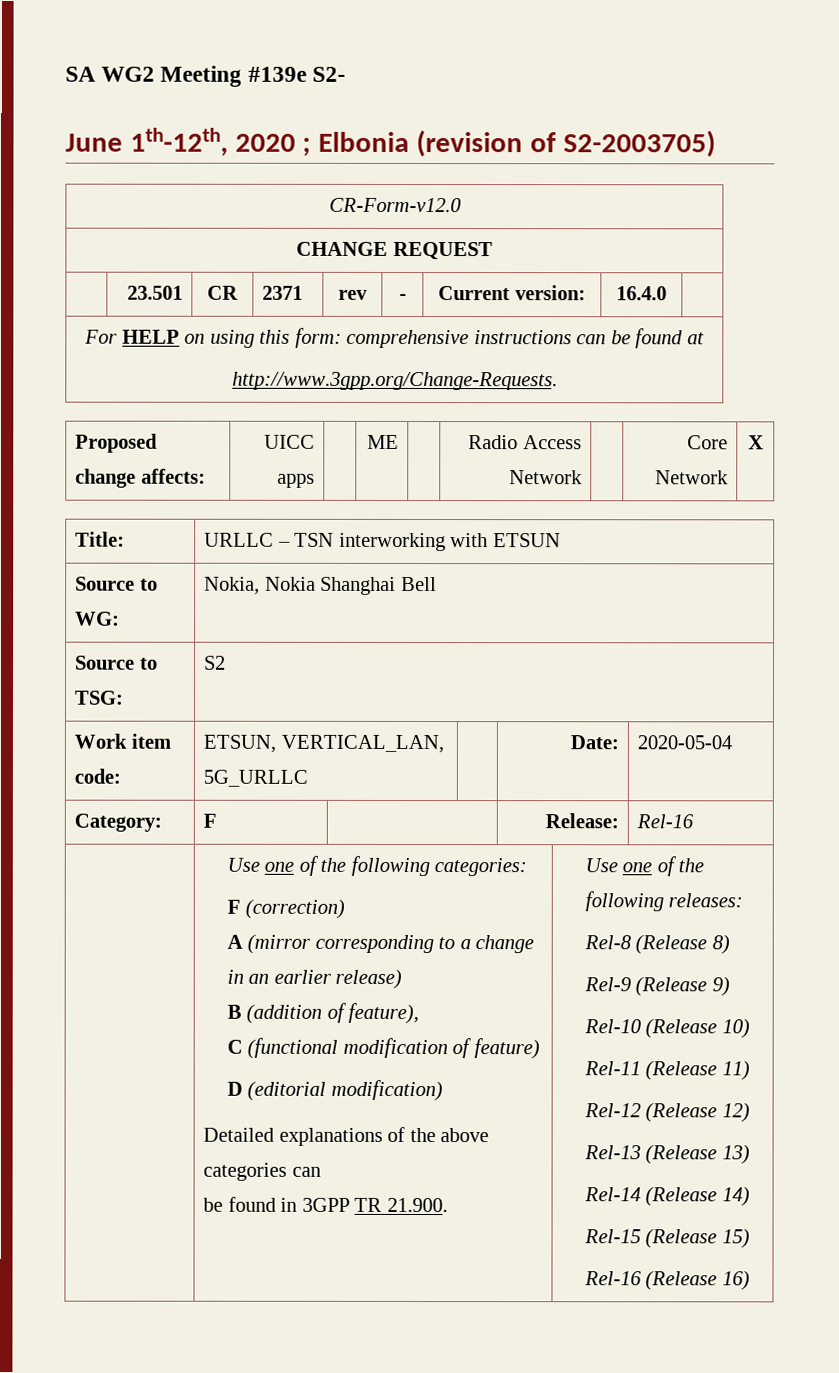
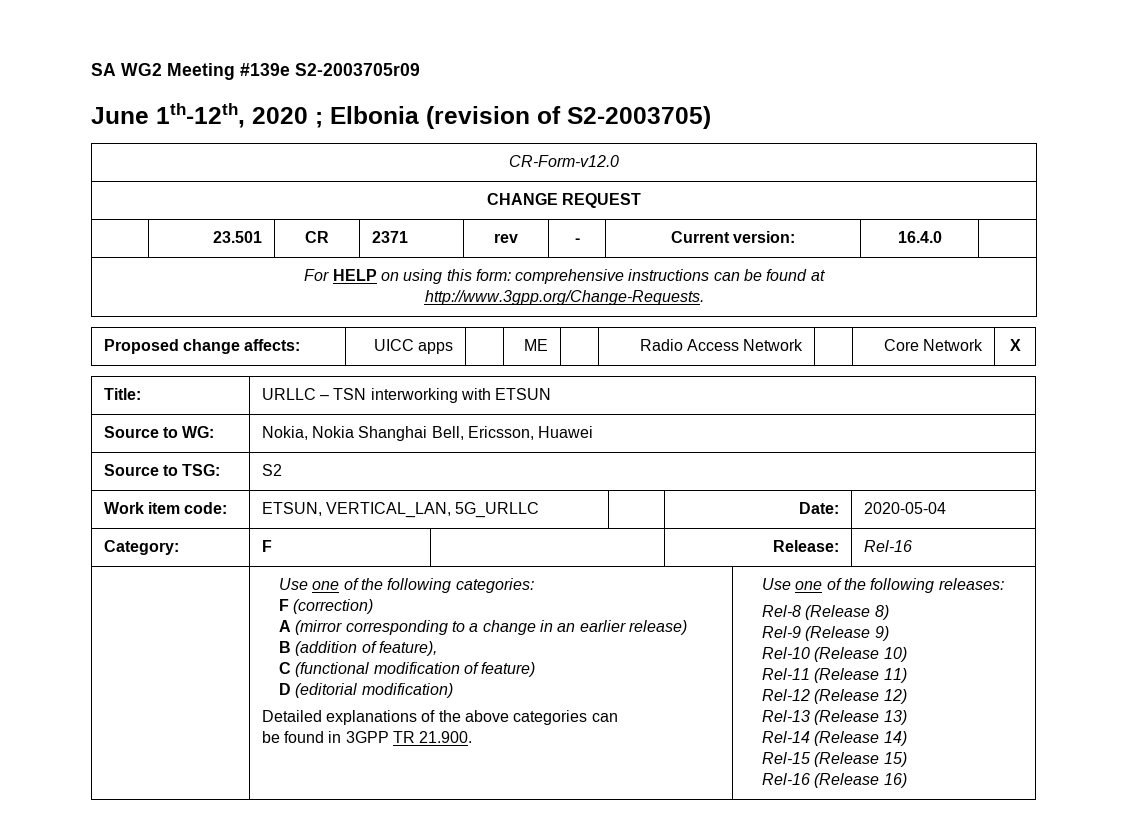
[311,66,346,82] S2- -> [295,63,420,76] S2-2003705r09
[400,576,437,592] Bell -> [431,426,594,440] Bell, Ericsson, Huawei

